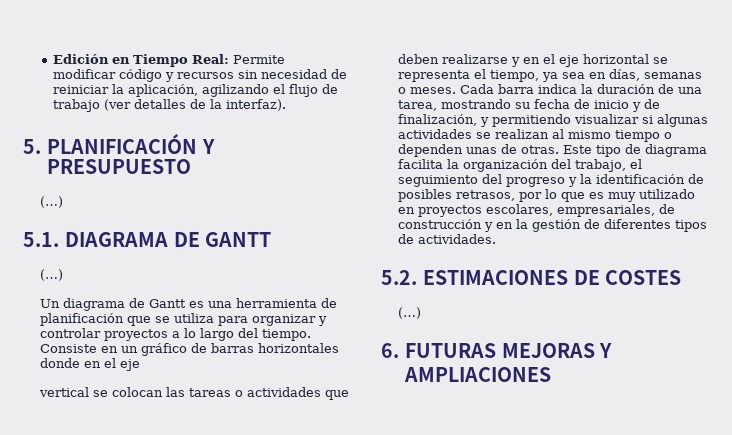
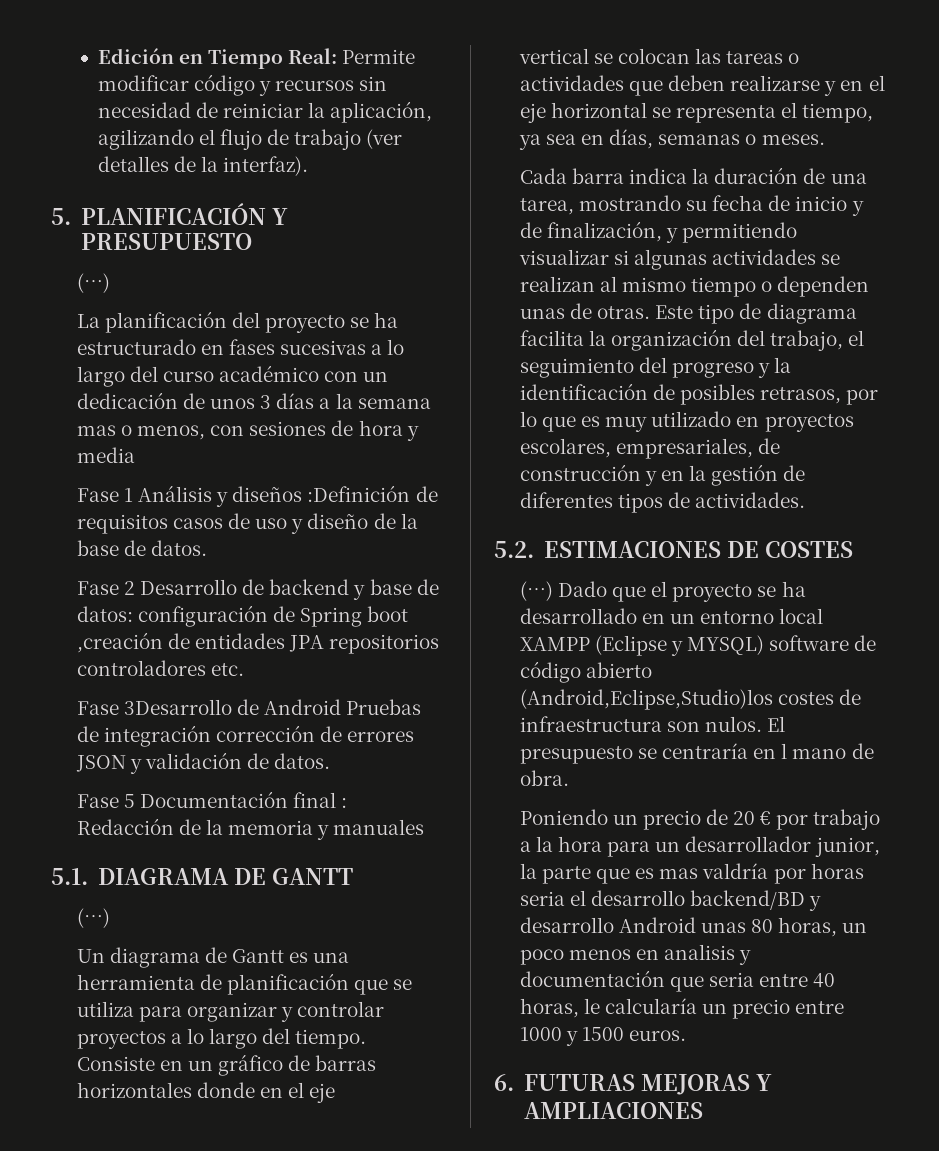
(63, 202) none -> [76,311,399,333] [76,339,405,355] [76,365,389,387] [76,392,431,409] [76,420,419,441] [76,447,135,463] [76,485,438,507] [76,513,418,534] [76,540,208,556] [76,579,439,600] [76,605,409,627] [76,632,440,654] [76,660,244,676] [76,699,422,715] [76,725,415,747] [75,752,331,774] [76,791,348,808] [76,818,425,840] // La planificación del proyecto se ha estructurado en fases sucesivas a lo largo del curso académico con un dedicación de unos 3 días a la semana mas o menos, con sesiones de hora y media // Fase 1 Análisis y diseños :Definición de requisitos casos de uso y diseño de la base de datos. // Fase 2 Desarrollo de backend y base de datos: configuración de Spring boot ,creación de entidades JPA repositorios controladores etc. // Fase 3Desarrollo de Android Pruebas de integración corrección de errores JSON y validación de datos. // Fase 5 Documentación final : Redacción de la memoria y manuales
(456, 90) none -> (825, 139) //
(421, 313) none -> [557,581,806,602] [519,608,824,624] [519,635,877,656] [519,661,652,683] [519,689,862,710] [519,716,786,732] [519,743,874,764] [519,770,569,786] [519,809,880,830] [519,836,880,857] [519,863,864,884] [519,890,822,911] [519,917,868,937] [519,944,752,965] [519,970,836,992] [519,998,845,1019] [519,1027,687,1046] Dado que el proyecto se ha desarrollado en un entorno local XAMPP (Eclipse y MYSQL) software de código abierto (Android,Eclipse,Studio)los costes de infraestructura son nulos. El presupuesto se centraría en l mano de obra. // Poniendo un precio de 20 € por trabajo a la hora para un desarrollador junior, la parte que es mas valdría por horas seria el desarrollo backend/BD y desarrollo Android unas 80 horas, un poco menos en analisis y documentación que seria entre 40 horas, le calcularía un precio entre 1000 y 1500 euros.

